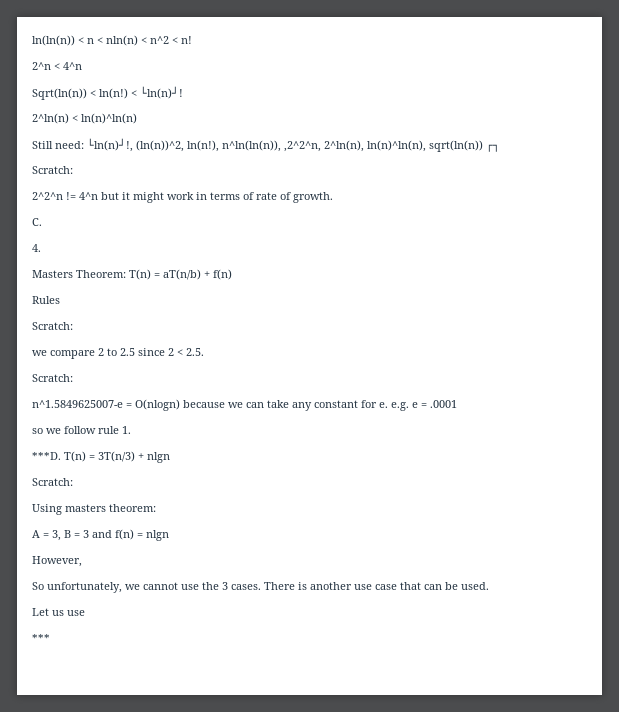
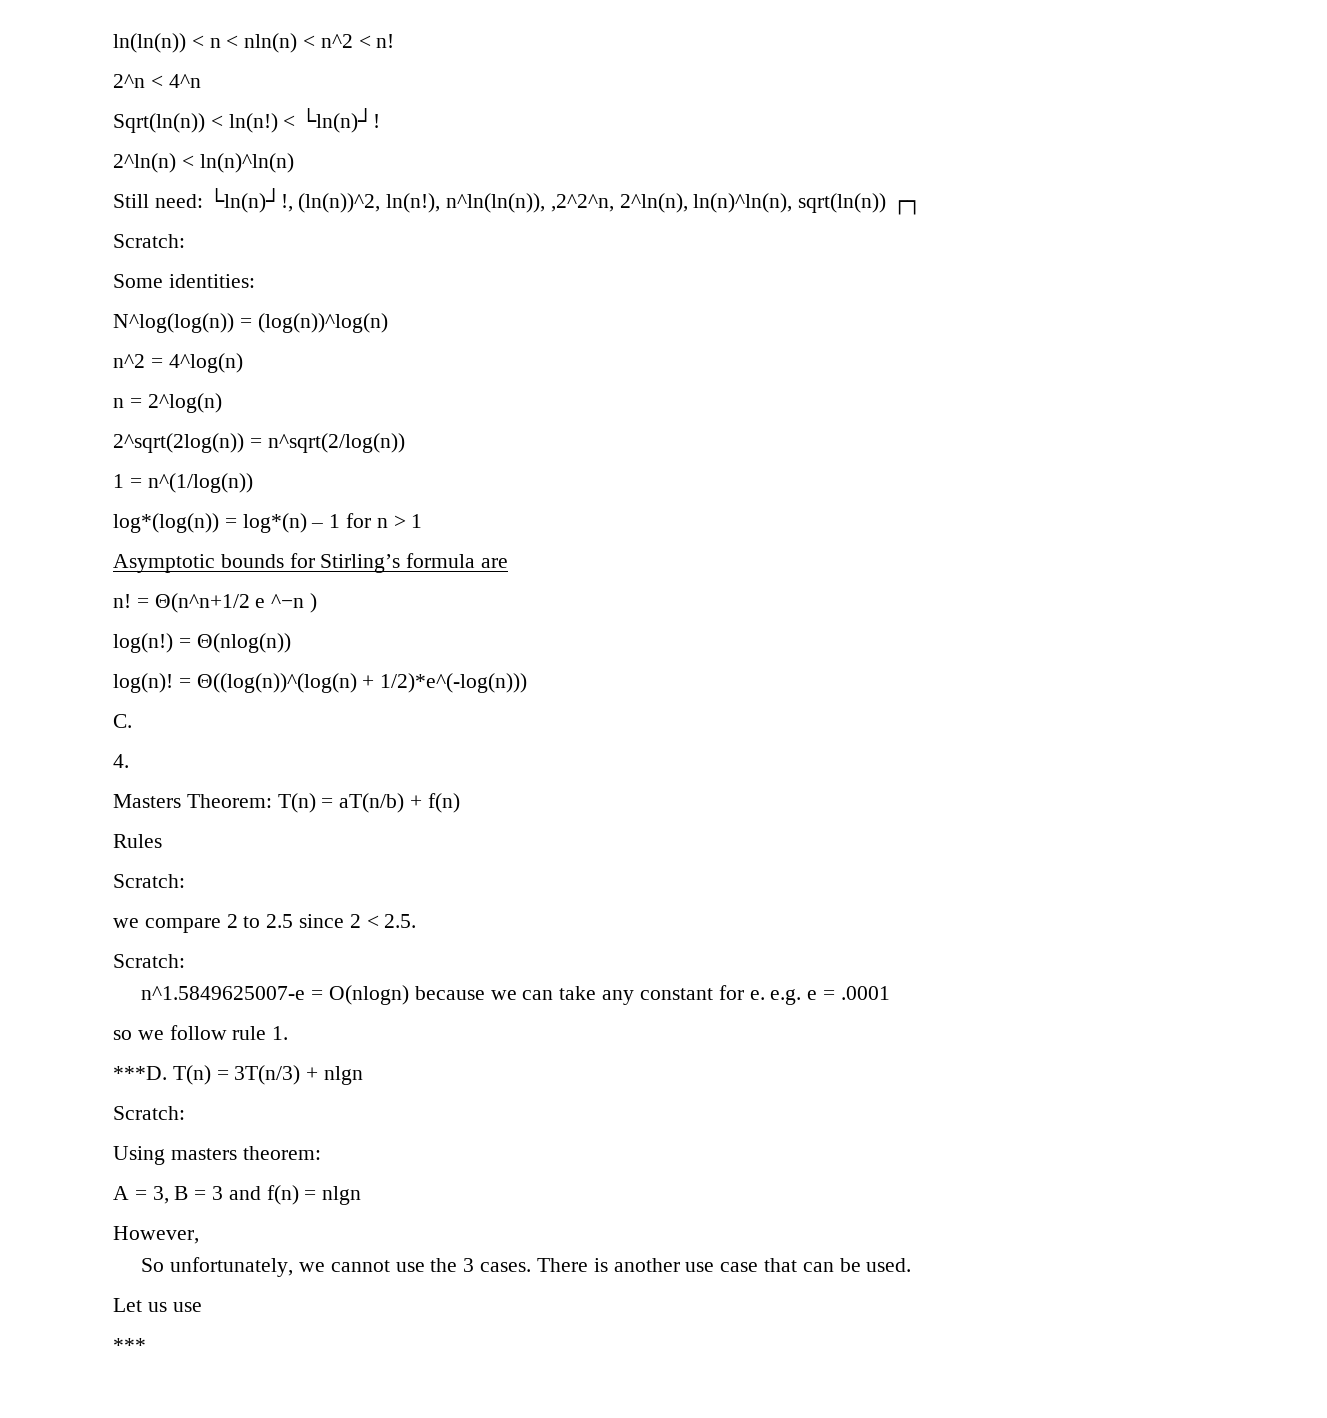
[32,192,333,203] 2^2^n != 4^n but it might work in terms of rate of growth. -> [113,274,255,288] [113,313,388,333] [113,353,243,373] [113,393,222,413] [113,433,405,453] [113,473,253,493] [113,513,423,533] [113,553,509,573] [113,593,318,613] [113,633,291,653] [113,673,528,693] Some identities: // N^log(log(n)) = (log(n))^log(n) // n^2 = 4^log(n) // n = 2^log(n) // 2^sqrt(2log(n)) = n^sqrt(2/log(n)) // 1 = n^(1/log(n)) // log*(log(n)) = log*(n) – 1 for n > 1 // Asymptotic bounds for Stirling’s formula are // n! = Θ(n^n+1/2 e ^−n ) // log(n!) = Θ(nlog(n)) // log(n)! = Θ((log(n))^(log(n) + 1/2)*e^(-log(n)))

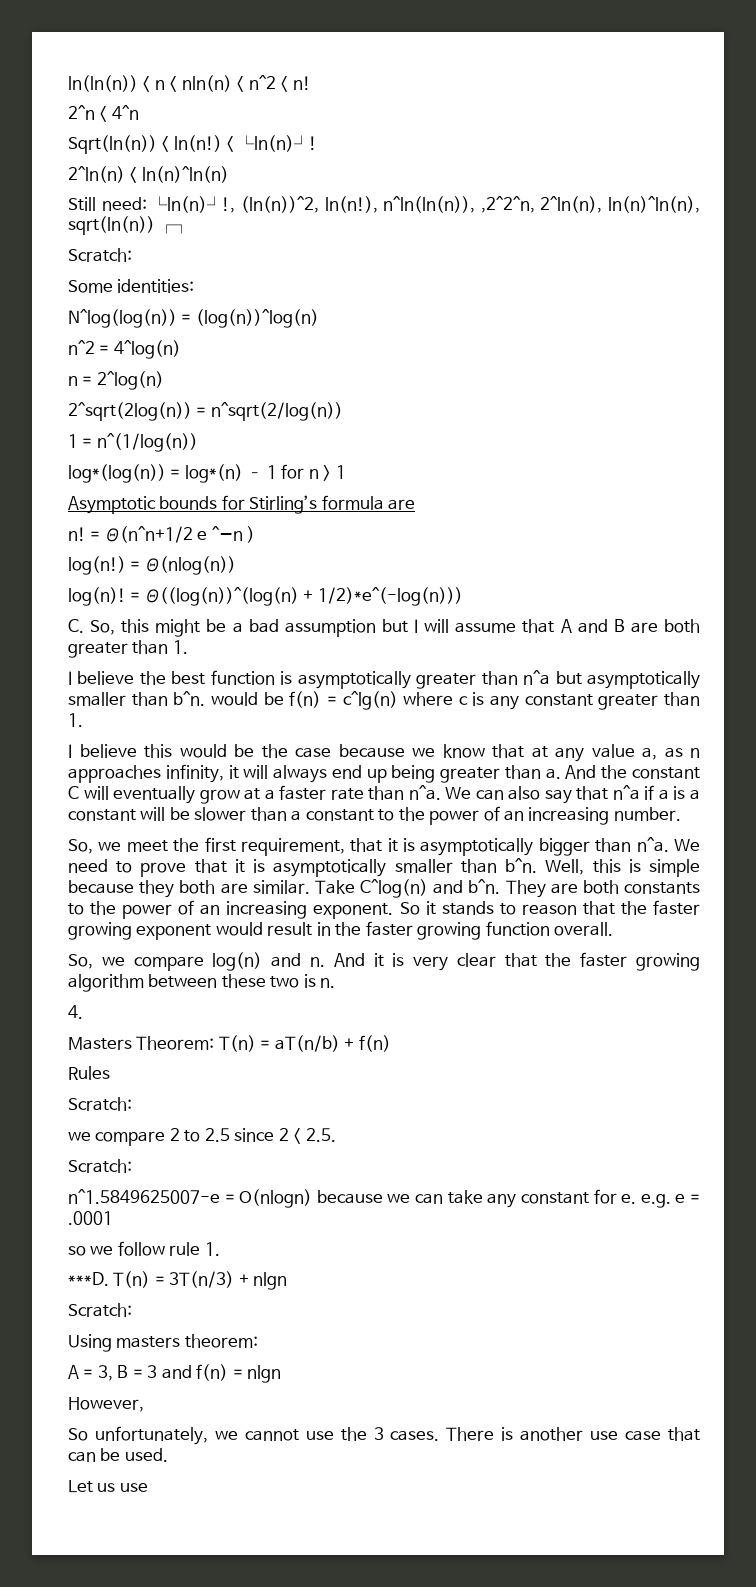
(132, 721) none -> [90,619,701,637] [68,640,188,658] [68,670,701,689] [68,691,701,710] [68,713,83,727] [68,744,700,762] [68,764,701,783] [68,785,701,804] [68,806,681,825] [68,837,700,856] [68,858,700,877] [68,879,701,898] [68,900,700,919] [68,921,614,940] [68,952,700,971] [68,974,336,992] So, this might be a bad assumption but I will assume that A and B are both greater than 1. // I believe the best function is asymptotically greater than n^a but asymptotically smaller than b^n. would be f(n) = c^lg(n) where c is any constant greater than 1. // I believe this would be the case because we know that at any value a, as n approaches infinity, it will always end up being greater than a. And the constant C will eventually grow at a faster rate than n^a. We can also say that n^a if a is a constant will be slower than a constant to the power of an increasing number. // So, we meet the first requirement, that it is asymptotically bigger than n^a. We need to prove that it is asymptotically smaller than b^n. Well, this is simple because they both are similar. Take C^log(n) and b^n. They are both constants to the power of an increasing exponent. So it stands to reason that the faster growing exponent would result in the faster growing function overall. // So, we compare log(n) and n. And it is very clear that the faster growing algorithm between these two is n.
[113,1338,146,1352] // *** -> (148, 1487) none

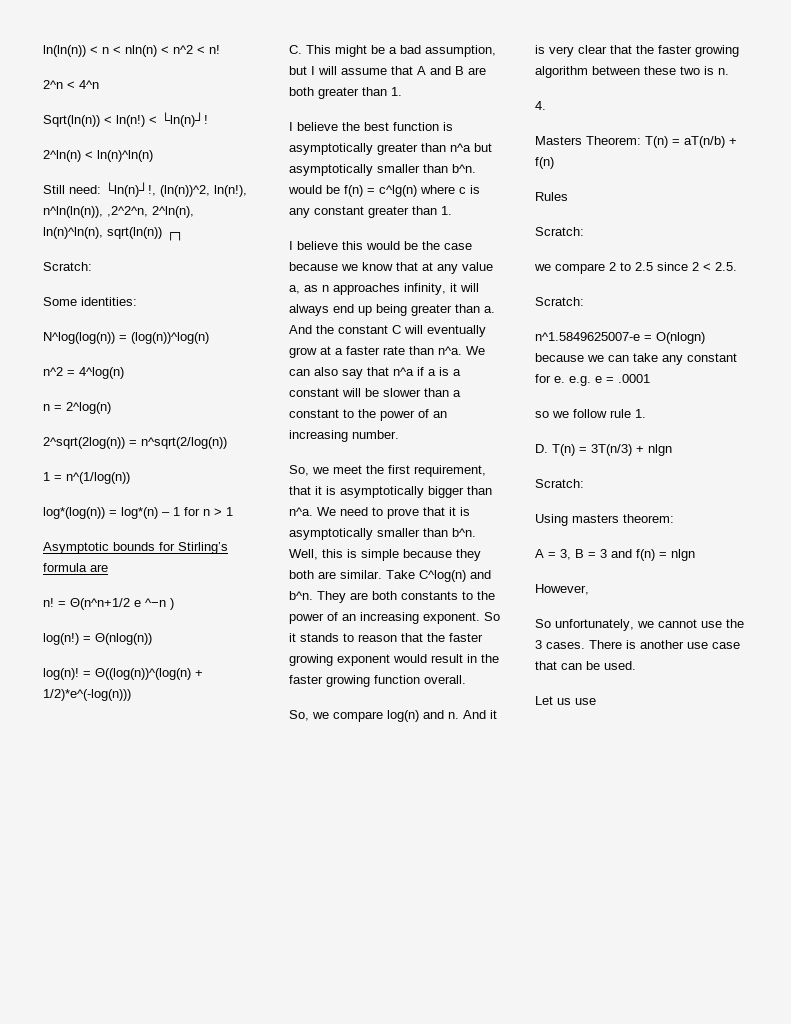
[90,619,150,635] So, this -> [306,45,331,54] This
[284,619,376,637] assumption -> [425,45,496,57] assumption,
[68,1272,109,1286] ***D. -> [535,444,548,453] D.

